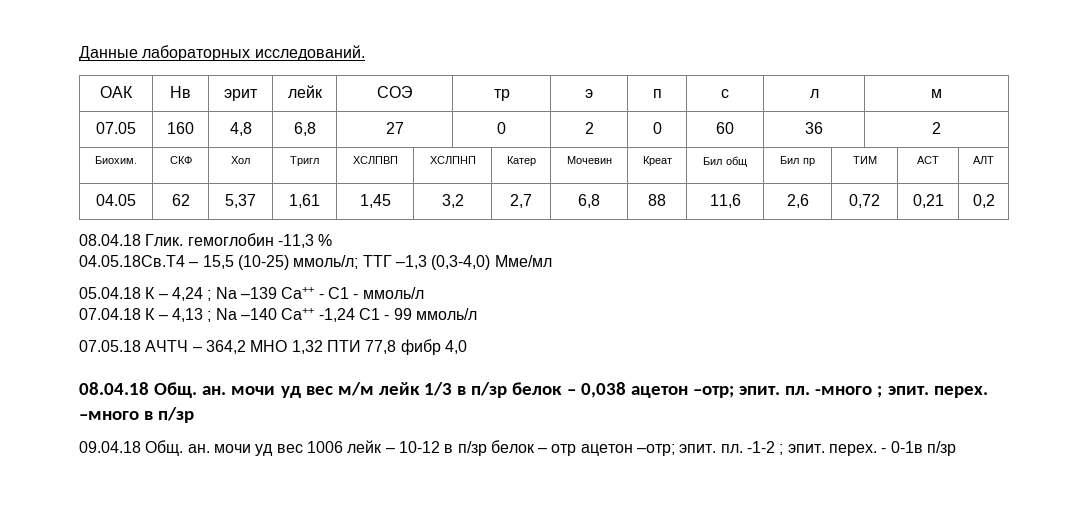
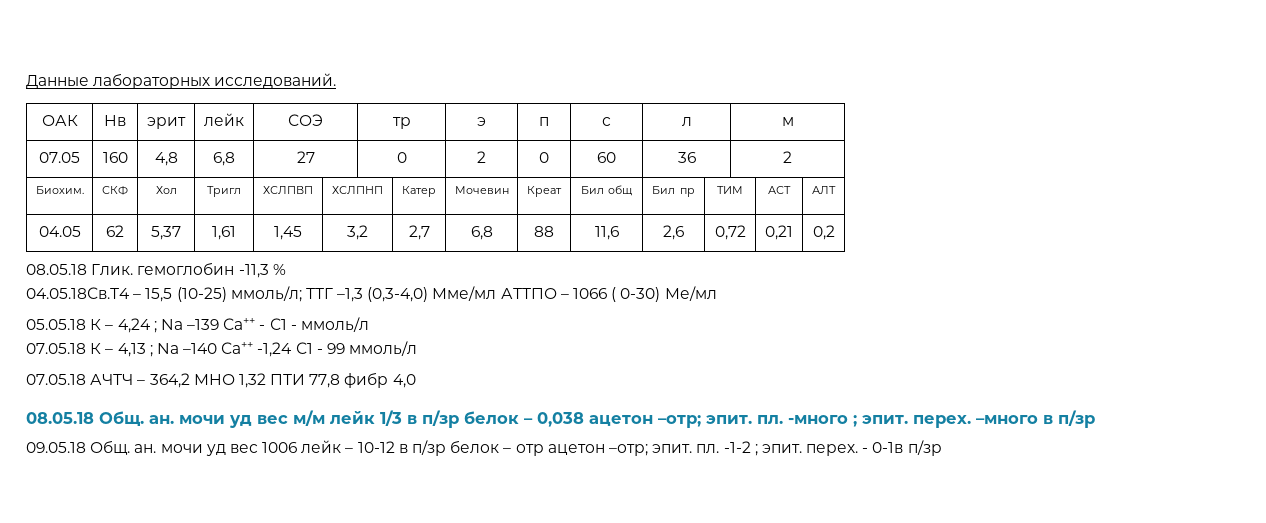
[79,234,141,246] 08.04.18 -> [26,264,87,275] 08.05.18
[79,287,141,299] // 05.04.18 -> [500,286,717,302] [26,319,86,330] АТТПО – 1066 ( 0-30) Ме/мл // 05.05.18
[79,308,141,320] 07.04.18 -> [26,343,86,354] 07.05.18
[79,382,149,395] 08.04.18 -> [26,412,94,424] 08.05.18
[79,441,141,453] 09.04.18 -> [26,442,86,453] 09.05.18

